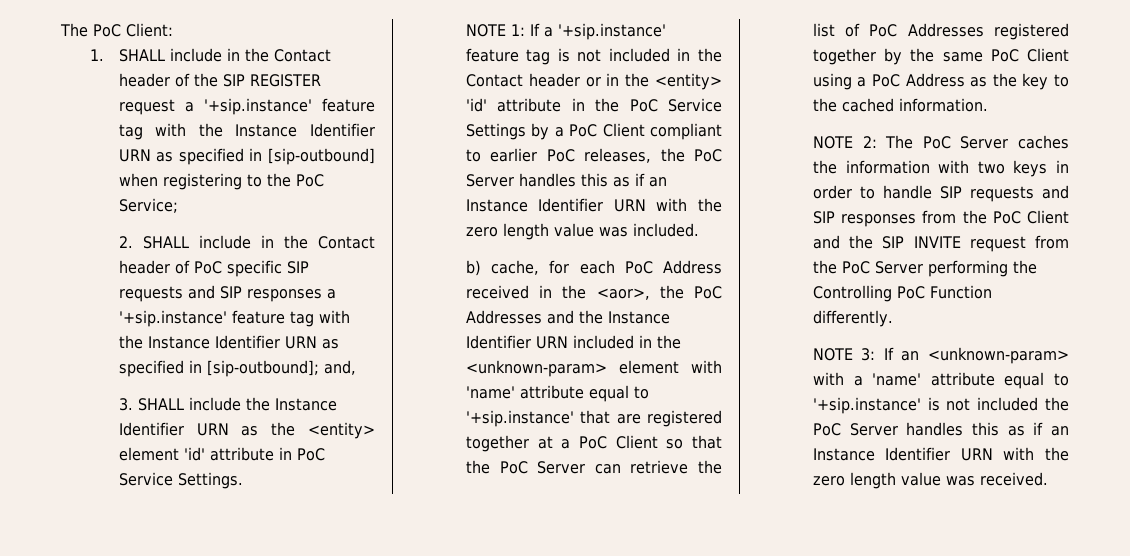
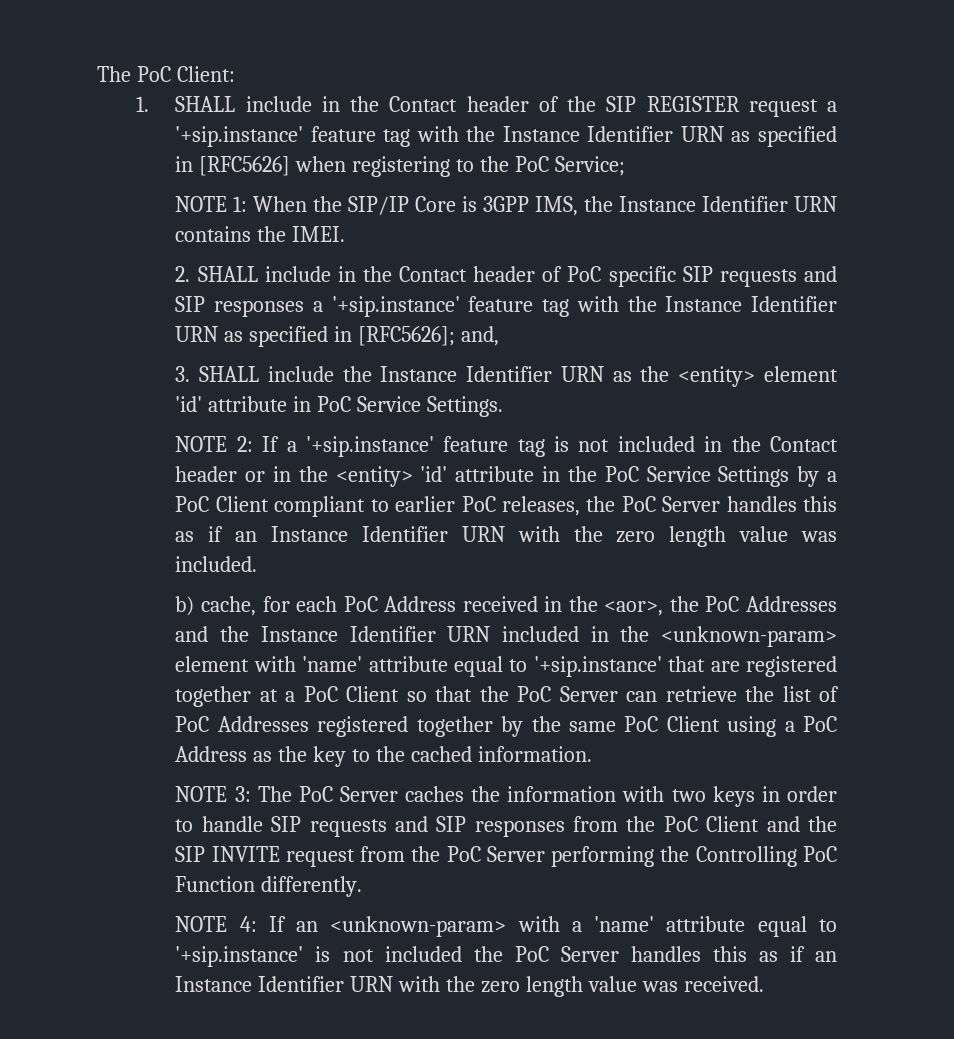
[268,148,376,165] [sip-outbound] -> [199,156,291,176] [RFC5626]
(178, 205) none -> [175,196,837,216] [175,226,346,242] // NOTE 1: When the SIP/IP Core is 3GPP IMS, the Instance Identifier URN contains the IMEI.
[206,360,319,377] [sip-outbound]; -> [358,326,456,346] [RFC5626];
[510,24,525,36] 1: -> [236,436,253,452] 2:
[862,136,877,148] 2: -> [234,786,251,802] 3:
[861,348,876,361] 3: -> [239,916,257,932] 4:

